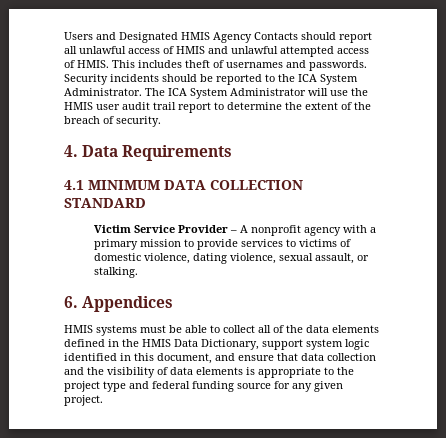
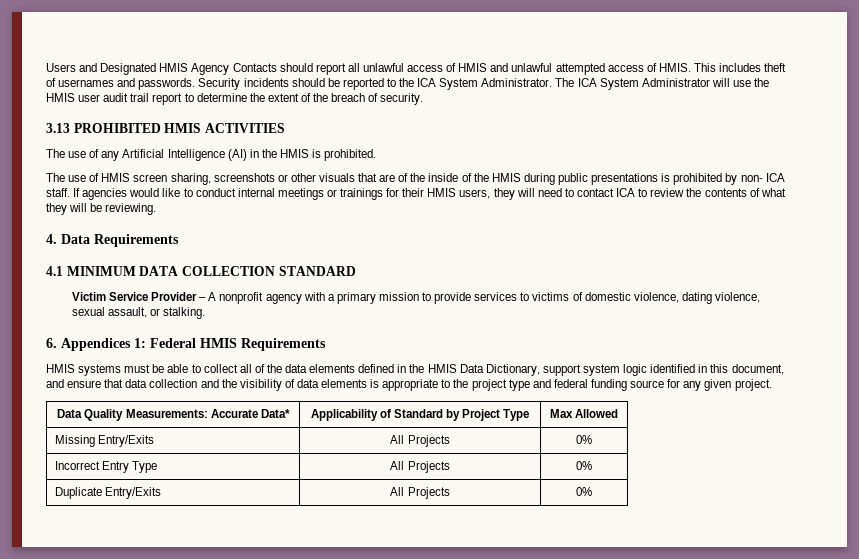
(161, 121) none -> [46,123,285,133] [46,149,377,161] [46,173,785,185] [46,188,786,200] [46,203,157,215] // 3.13 PROHIBITED HMIS ACTIVITIES // The use of any Artificial Intelligence (AI) in the HMIS is prohibited. // The use of HMIS screen sharing, screenshots or other visuals that are of the inside of the HMIS during public presentations is prohibited by non- ICA staff. If agencies would like to conduct internal meetings or trainings for their HMIS users, they will need to contact ICA to review the contents of what they will be reviewing.
(174, 304) none -> [134,338,326,351] 1: Federal HMIS Requirements
(103, 400) none -> [57,409,290,421] [310,409,530,421] [549,409,619,418] [54,435,154,447] [390,435,450,447] [576,435,592,444] [54,461,157,473] [390,461,450,473] [576,461,592,470] [54,487,161,499] [390,487,450,499] [576,487,592,496] // Data Quality Measurements: Accurate Data* | Applicability of Standard by Project Type | Max Allowed // Missing Entry/Exits | All Projects | 0% // Incorrect Entry Type | All Projects | 0% // Duplicate Entry/Exits | All Projects | 0%

